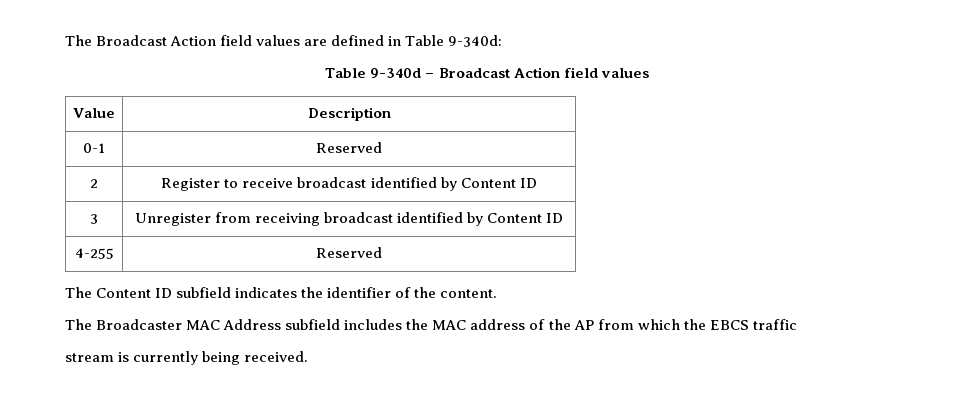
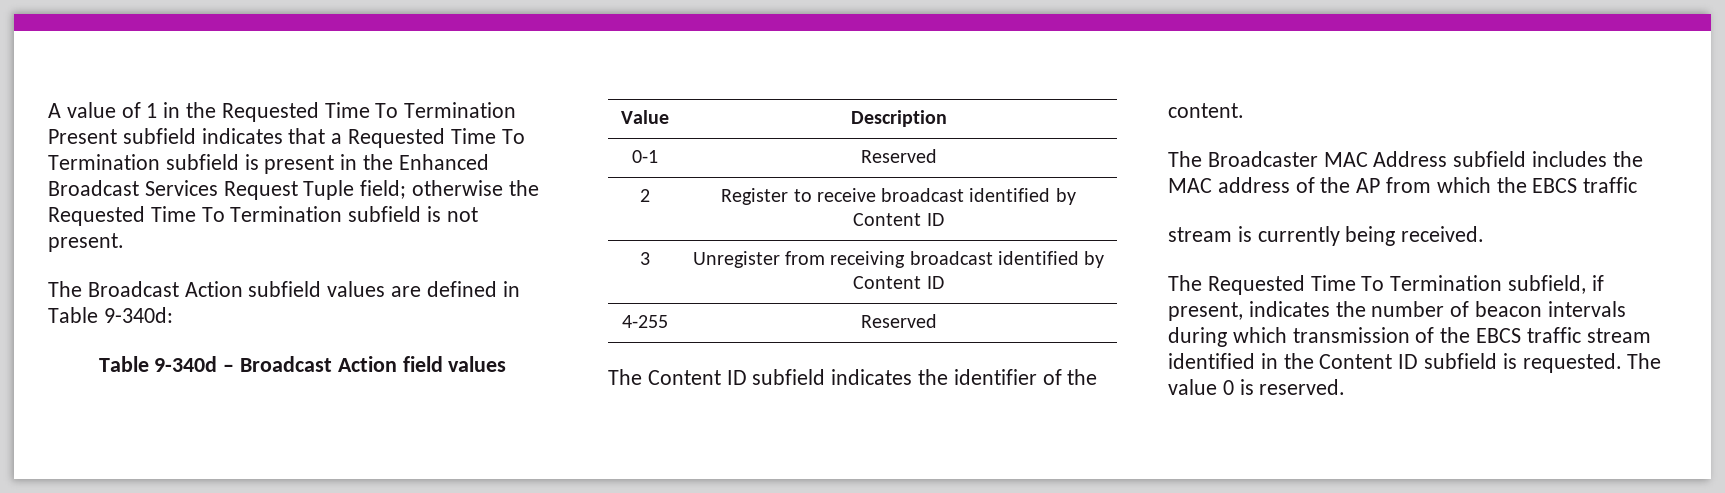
(65, 40) none -> [48,102,517,122] [48,128,525,148] [48,154,489,174] [48,180,539,200] [48,206,478,226] [48,233,124,252] A value of 1 in the Requested Time To Termination Present subfield indicates that a Requested Time To Termination subfield is present in the Enhanced Broadcast Services Request Tuple field; otherwise the Requested Time To Termination subfield is not present. //
[220,35,253,46] field -> [248,281,322,297] subfield
(309, 356) none -> [1168,275,1604,295] [1168,301,1626,321] [1168,327,1651,347] [1168,353,1662,373] [1168,379,1346,395] // The Requested Time To Termination subfield, if present, indicates the number of beacon intervals during which transmission of the EBCS traffic stream identified in the Content ID subfield is requested. The value 0 is reserved.

